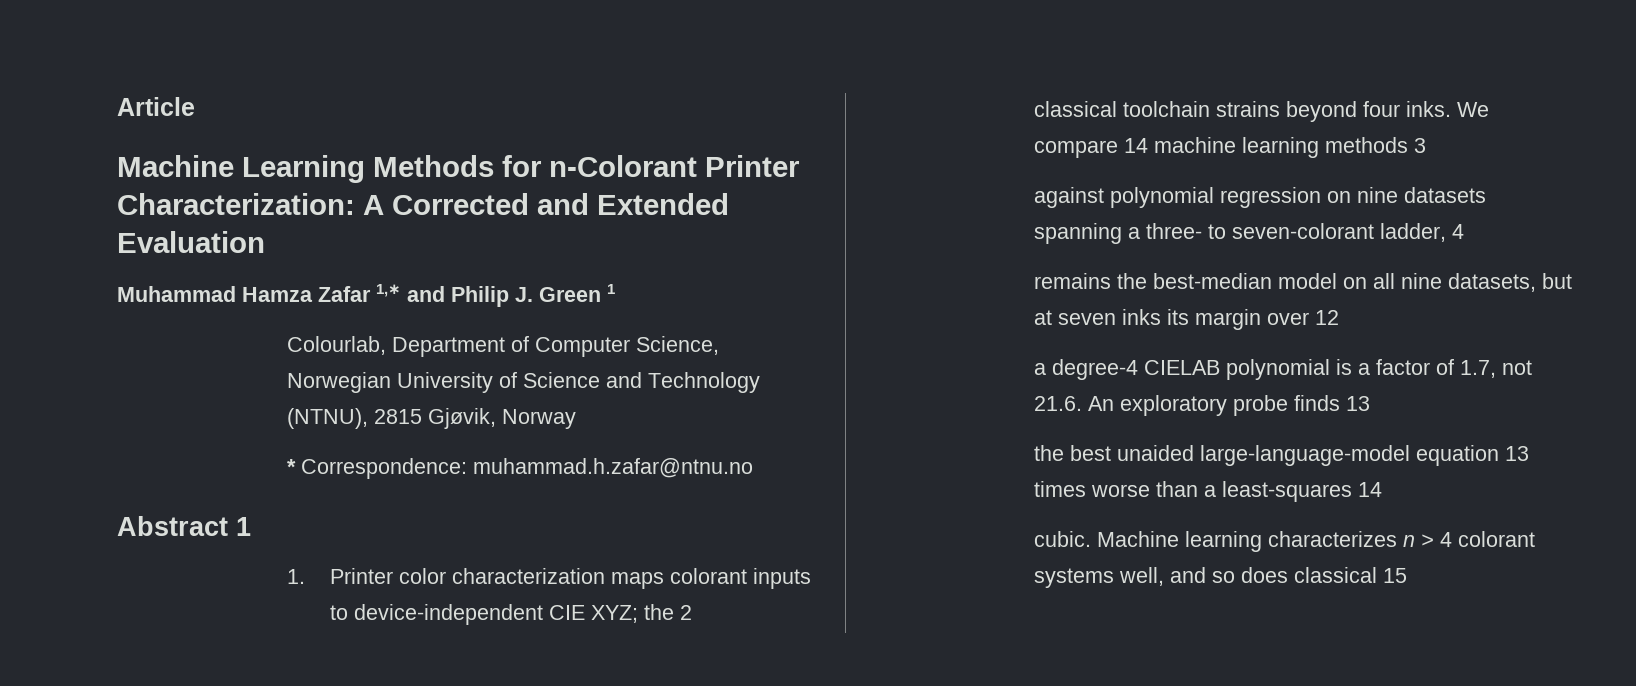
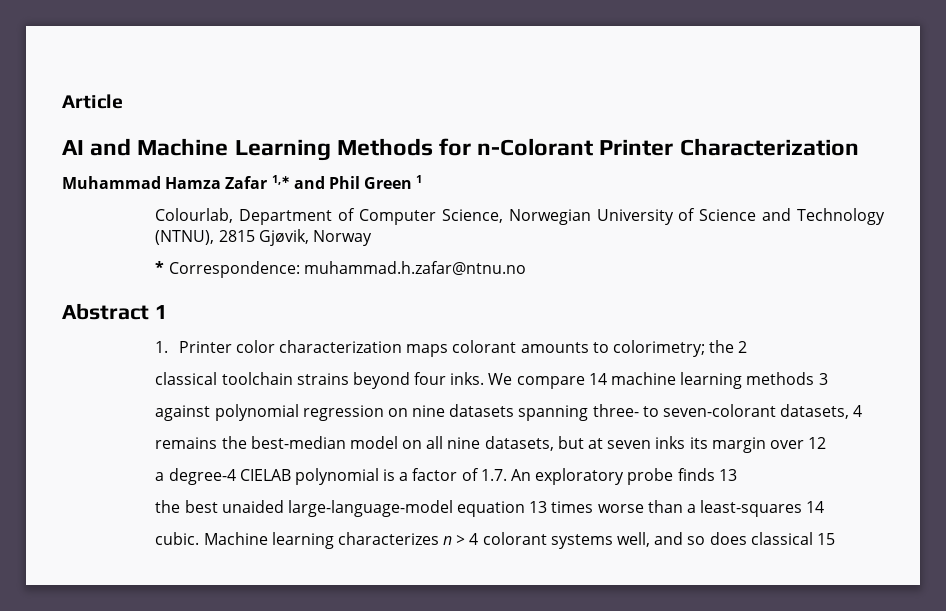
(195, 106) none -> [62,138,132,156] AI and
[117,193,729,215] [117,231,265,253] Characterization: A Corrected and Extended Evaluation -> [679,138,859,156] Characterization
[451,286,533,307] Philip J. -> [328,176,360,189] Phil
[753,568,812,589] [330,604,639,625] inputs to device-independent CIE XYZ; -> [520,340,705,357] amounts to colorimetry;
[1128,227,1141,239] a -> (589, 413) none
[1380,223,1447,242] ladder, -> [780,404,850,419] datasets,
[1460,360,1533,378] [1034,396,1083,411] 1.7, not 21.6. -> [480,469,507,481] 1.7.

